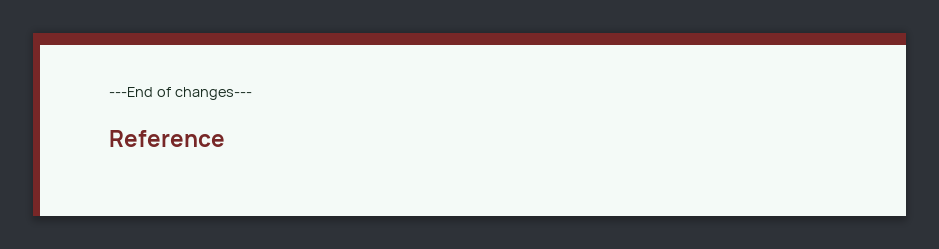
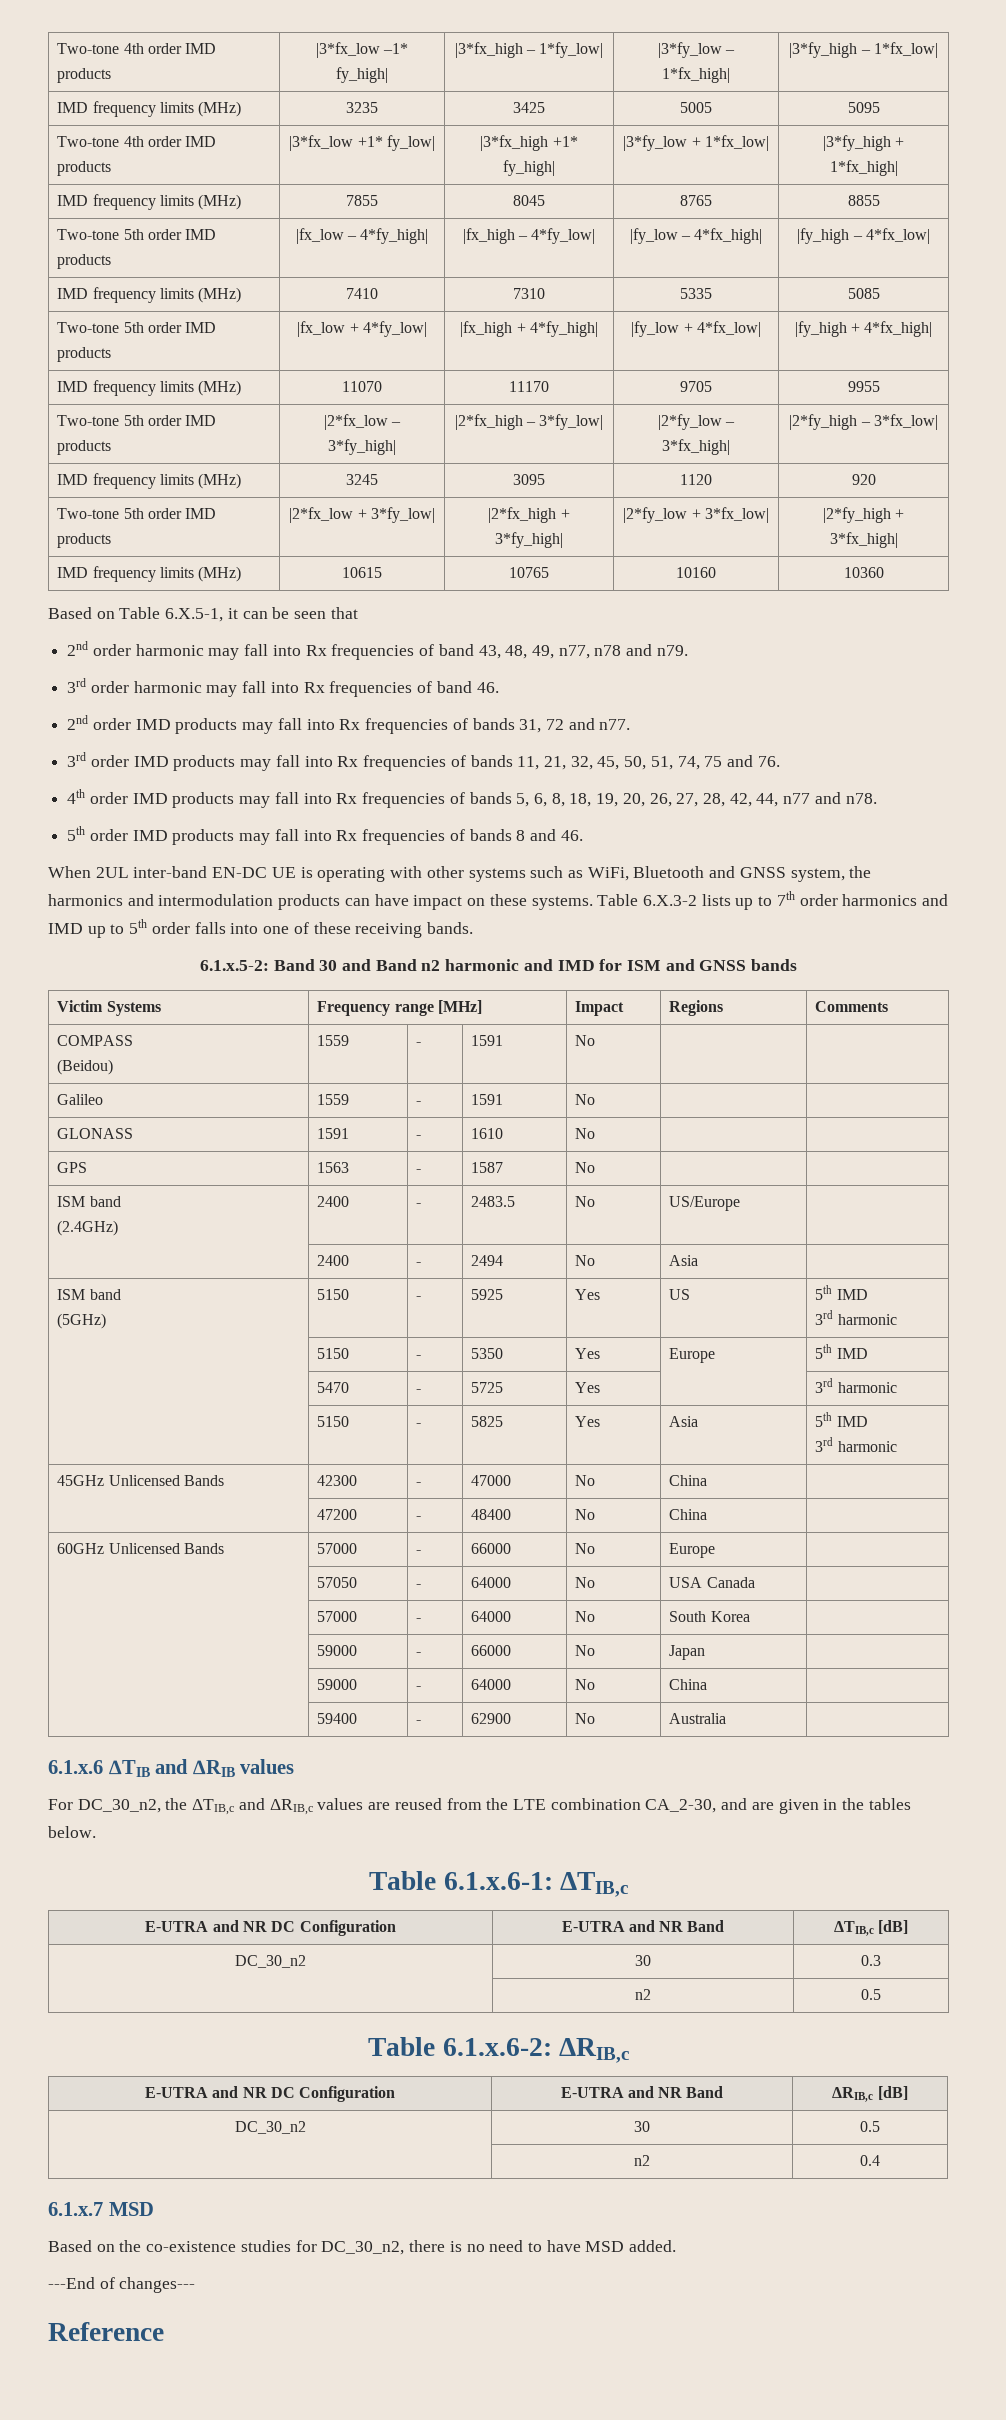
(109, 92) none -> [57,43,217,54] [57,68,112,83] [315,42,409,58] [336,67,388,83] [454,42,604,58] [657,42,736,58] [662,67,730,83] [789,42,938,58] [57,101,242,117] [346,102,378,113] [513,102,545,113] [680,102,712,113] [847,102,880,113] [57,136,217,147] [57,161,112,176] [289,135,435,151] [480,135,578,151] [503,160,555,176] [623,135,769,151] [822,135,905,151] [829,160,898,176] [57,194,242,210] [346,195,378,206] [513,195,545,206] [680,195,712,206] [847,195,880,206] [57,229,217,240] [57,254,112,269] [295,228,429,244] [462,228,596,244] [629,228,763,244] [797,228,930,244] [57,287,242,303] [346,288,378,299] [513,288,545,299] [680,288,712,299] [847,288,880,299] [57,322,217,333] [57,347,112,362] [297,321,427,337] [460,321,598,337] [631,321,761,337] [794,321,933,337] [57,380,242,396] [342,381,382,392] [509,381,549,392] [680,381,712,392] [847,381,880,392] [57,415,217,426] [57,440,112,455] [323,414,402,430] [328,439,396,455] [454,414,604,430] [657,414,736,430] [662,439,730,455] [789,414,938,430] [57,473,242,489] [346,474,378,485] [513,474,545,485] [680,474,712,485] [851,474,876,485] [57,508,217,519] [57,533,112,548] [289,507,435,523] [488,507,570,523] [495,532,563,548] [623,507,769,523] [822,507,905,523] [829,532,898,548] [57,566,242,582] [342,567,382,578] [509,567,549,578] [676,567,716,578] [843,567,884,578] [48,607,358,622] [67,641,688,660] [67,678,499,697] [67,715,631,734] [67,752,780,771] [67,789,877,808] [67,826,583,845] [48,866,872,882] [48,891,949,910] [48,919,473,938] [199,959,798,971] [57,1000,161,1016] [317,1000,482,1016] [575,1001,625,1016] [669,1000,724,1016] [815,1001,889,1012] [57,1035,134,1046] [57,1059,114,1075] [317,1035,350,1046] [416,1042,422,1046] [471,1035,504,1046] [575,1035,596,1046] [57,1094,104,1105] [317,1094,350,1105] [416,1101,422,1105] [471,1094,504,1105] [575,1094,596,1105] [57,1128,134,1139] [317,1128,350,1139] [416,1135,422,1139] [471,1128,504,1139] [575,1128,596,1139] [57,1162,88,1173] [317,1162,350,1173] [416,1169,422,1173] [471,1162,504,1173] [575,1162,596,1173] [57,1196,121,1207] [57,1220,119,1236] [317,1196,350,1207] [416,1203,422,1207] [471,1196,516,1207] [575,1196,596,1207] [669,1196,741,1211] [317,1255,350,1266] [416,1262,422,1266] [471,1255,504,1266] [575,1255,596,1266] [669,1255,699,1266] [57,1289,121,1300] [57,1313,107,1329] [317,1289,350,1300] [416,1296,422,1300] [471,1289,504,1300] [575,1289,601,1300] [669,1289,691,1300] [815,1285,868,1300] [815,1310,897,1325] [317,1348,350,1359] [416,1355,422,1359] [471,1348,504,1359] [575,1348,601,1359] [669,1348,716,1363] [815,1344,868,1359] [317,1382,350,1393] [416,1389,422,1393] [471,1382,504,1393] [575,1382,601,1393] [815,1378,897,1393] [317,1416,350,1427] [416,1423,422,1427] [471,1416,504,1427] [575,1416,601,1427] [669,1416,699,1427] [815,1412,868,1427] [815,1437,897,1452] [57,1475,224,1486] [317,1475,358,1486] [416,1482,422,1486] [471,1475,512,1486] [575,1475,596,1486] [669,1475,708,1486] [317,1509,358,1520] [416,1516,422,1520] [471,1509,512,1520] [575,1509,596,1520] [669,1509,708,1520] [57,1543,224,1554] [317,1543,358,1554] [416,1550,422,1554] [471,1543,512,1554] [575,1543,596,1554] [669,1543,716,1558] [317,1577,358,1588] [416,1584,422,1588] [471,1577,512,1588] [575,1577,596,1588] [669,1577,755,1588] [317,1611,358,1622] [416,1618,422,1622] [471,1611,512,1622] [575,1611,596,1622] [669,1611,750,1622] [317,1645,358,1656] [416,1652,422,1656] [471,1645,512,1656] [575,1645,596,1656] [669,1645,706,1660] [317,1679,358,1690] [416,1686,422,1690] [471,1679,512,1690] [575,1679,596,1690] [669,1679,708,1690] [317,1713,358,1724] [416,1720,422,1724] [471,1713,512,1724] [575,1713,596,1724] [669,1713,727,1724] [48,1759,295,1777] [48,1798,911,1815] [48,1826,96,1838] [369,1871,628,1897] [145,1920,396,1936] [561,1920,725,1932] [833,1920,909,1936] [235,1955,306,1968] [635,1955,651,1966] [861,1955,881,1966] [635,1989,651,2000] [861,1989,881,2000] [368,2037,629,2063] [144,2086,396,2102] [560,2086,724,2098] [832,2086,908,2102] [234,2121,306,2134] [634,2121,650,2132] [860,2121,880,2132] [634,2155,650,2166] [860,2155,880,2166] [48,2202,154,2216] [48,2240,677,2255] Two-tone 4th order IMD products | |3*fx_low –1* fy_high| | |3*fx_high – 1*fy_low| | |3*fy_low – 1*fx_high| | |3*fy_high – 1*fx_low| // IMD frequency limits (MHz) | 3235 | 3425 | 5005 | 5095 // Two-tone 4th order IMD products | |3*fx_low +1* fy_low| | |3*fx_high +1* fy_high| | |3*fy_low + 1*fx_low| | |3*fy_high + 1*fx_high| // IMD frequency limits (MHz) | 7855 | 8045 | 8765 | 8855 // Two-tone 5th order IMD products | |fx_low – 4*fy_high| | |fx_high – 4*fy_low| | |fy_low – 4*fx_high| | |fy_high – 4*fx_low| // IMD frequency limits (MHz) | 7410 | 7310 | 5335 | 5085 // Two-tone 5th order IMD products | |fx_low + 4*fy_low| | |fx_high + 4*fy_high| | |fy_low + 4*fx_low| | |fy_high + 4*fx_high| // IMD frequency limits (MHz) | 11070 | 11170 | 9705 | 9955 // Two-tone 5th order IMD products | |2*fx_low – 3*fy_high| | |2*fx_high – 3*fy_low| | |2*fy_low – 3*fx_high| | |2*fy_high – 3*fx_low| // IMD frequency limits (MHz) | 3245 | 3095 | 1120 | 920 // Two-tone 5th order IMD products | |2*fx_low + 3*fy_low| | |2*fx_high + 3*fy_high| | |2*fy_low + 3*fx_low| | |2*fy_high + 3*fx_high| // IMD frequency limits (MHz) | 10615 | 10765 | 10160 | 10360 // Based on Table 6.X.5-1, it can be seen that // 2nd order harmonic may fall into Rx frequencies of band 43, 48, 49, n77, n78 and n79. // 3rd order harmonic may fall into Rx frequencies of band 46. // 2nd order IMD products may fall into Rx frequencies of bands 31, 72 and n77. // 3rd order IMD products may fall into Rx frequencies of bands 11, 21, 32, 45, 50, 51, 74, 75 and 76. // 4th order IMD products may fall into Rx frequencies of bands 5, 6, 8, 18, 19, 20, 26, 27, 28, 42, 44, n77 and n78. // 5th order IMD products may fall into Rx frequencies of bands 8 and 46. // When 2UL inter-band EN-DC UE is operating with other systems such as WiFi, Bluetooth and GNSS system, the harmonics and intermodulation products can have impact on these systems. Table 6.X.3-2 lists up to 7th order harmonics and IMD up to 5th order falls into one of these receiving bands. // 6.1.x.5-2: Band 30 and Band n2 harmonic and IMD for ISM and GNSS bands // Victim Systems | Frequency range [MHz] | Impact | Regions | Comments // COMPASS // (Beidou) | 1559 | - | 1591 | No | | // Galileo | 1559 | - | 1591 | No | | // GLONASS | 1591 | - | 1610 | No | | // GPS | 1563 | - | 1587 | No | | // ISM band // (2.4GHz) | 2400 | - | 2483.5 | No | US/Europe | // | 2400 | - | 2494 | No | Asia | // ISM band // (5GHz) | 5150 | - | 5925 | Yes | US | 5th IMD // 3rd harmonic // | 5150 | - | 5350 | Yes | Europe | 5th IMD // | 5470 | - | 5725 | Yes | | 3rd harmonic // | 5150 | - | 5825 | Yes | Asia | 5th IMD // 3rd harmonic // 45GHz Unlicensed Bands | 42300 | - | 47000 | No | China | // | 47200 | - | 48400 | No | China | // 60GHz Unlicensed Bands | 57000 | - | 66000 | No | Europe | // | 57050 | - | 64000 | No | USA Canada | // | 57000 | - | 64000 | No | South Korea | // | 59000 | - | 66000 | No | Japan | // | 59000 | - | 64000 | No | China | // | 59400 | - | 62900 | No | Australia | // 6.1.x.6 ∆TIB and ∆RIB values // For DC_30_n2, the ΔTIB,c and ΔRIB,c values are reused from the LTE combination CA_2-30, and are given in the tables below. // Table 6.1.x.6-1: ΔTIB,c // E-UTRA and NR DC Configuration | E-UTRA and NR Band | ΔTIB,c [dB] // DC_30_n2 | 30 | 0.3 // | n2 | 0.5 // Table 6.1.x.6-2: ΔRIB,c // E-UTRA and NR DC Configuration | E-UTRA and NR Band | ΔRIB,c [dB] // DC_30_n2 | 30 | 0.5 // | n2 | 0.4 // 6.1.x.7 MSD // Based on the co-existence studies for DC_30_n2, there is no need to have MSD added. //

